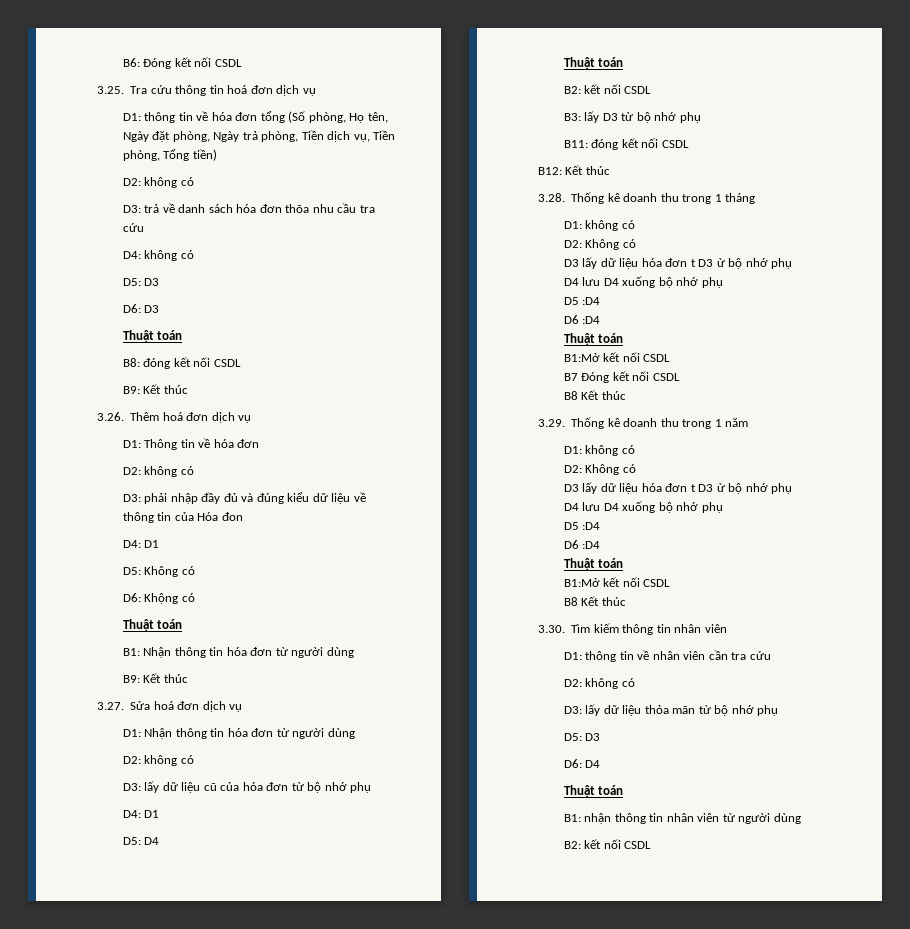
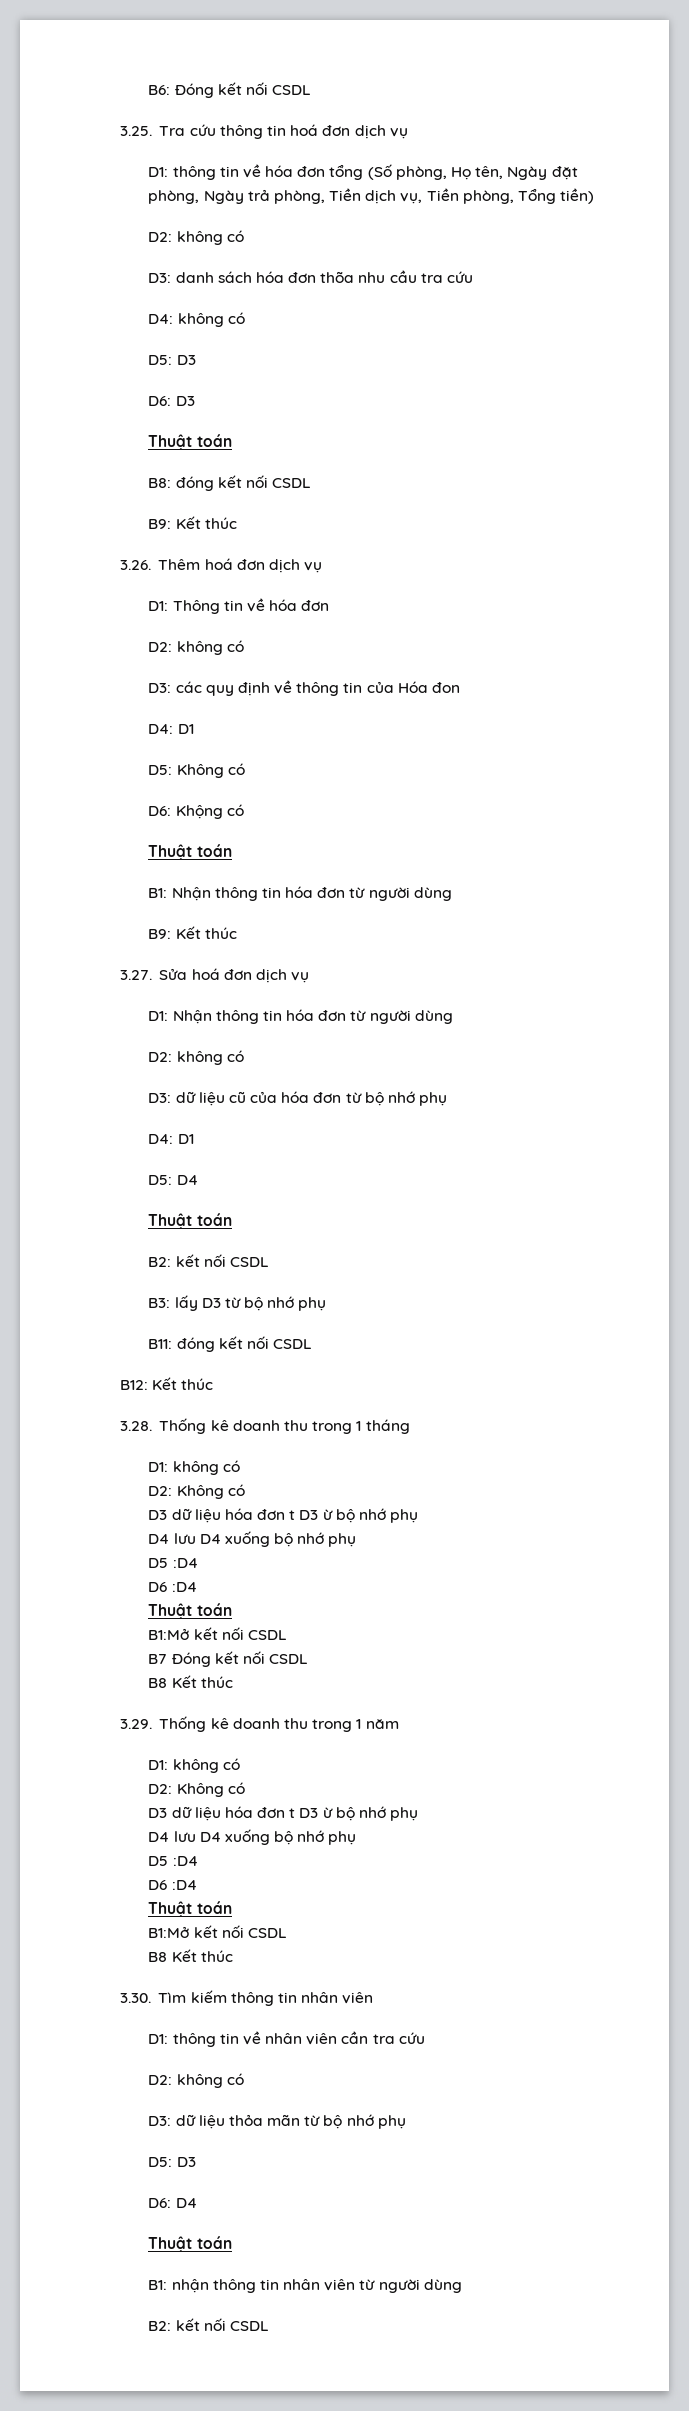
[144,203,175,213] trả về -> (172, 278) none
[144,492,351,504] phải nhập đầy đủ và đúng kiểu dữ liệu -> [175,681,270,696] các quy định
[144,781,160,793] lấy -> (172, 1098) none
[582,257,598,269] lấy -> (168, 1515) none
[582,482,598,494] lấy -> (168, 1813) none
[585,704,601,716] lấy -> (172, 2121) none

